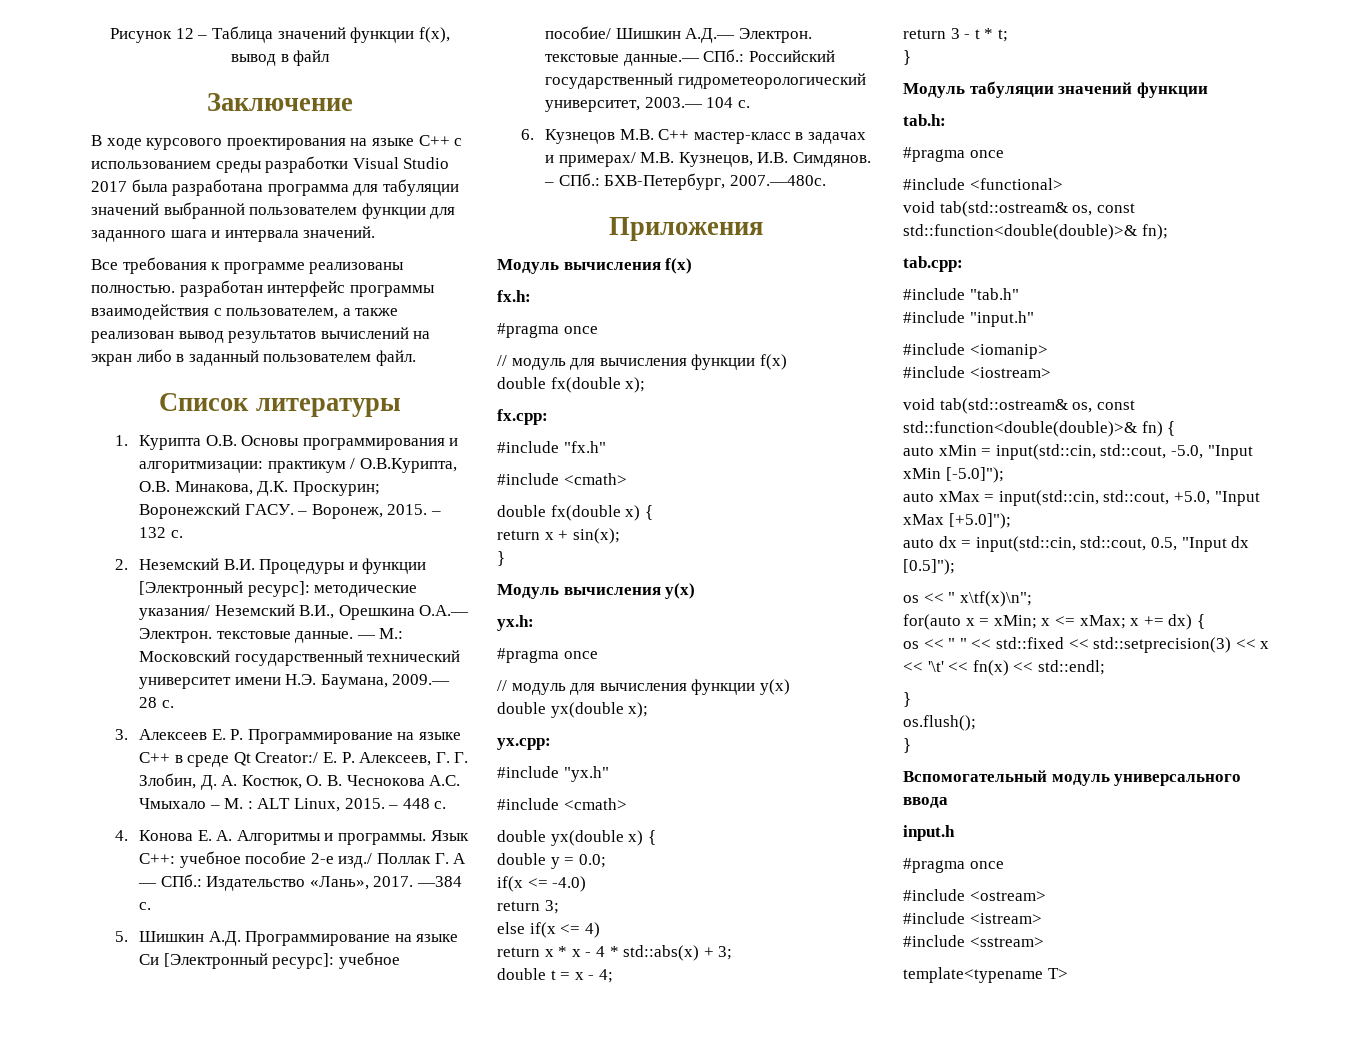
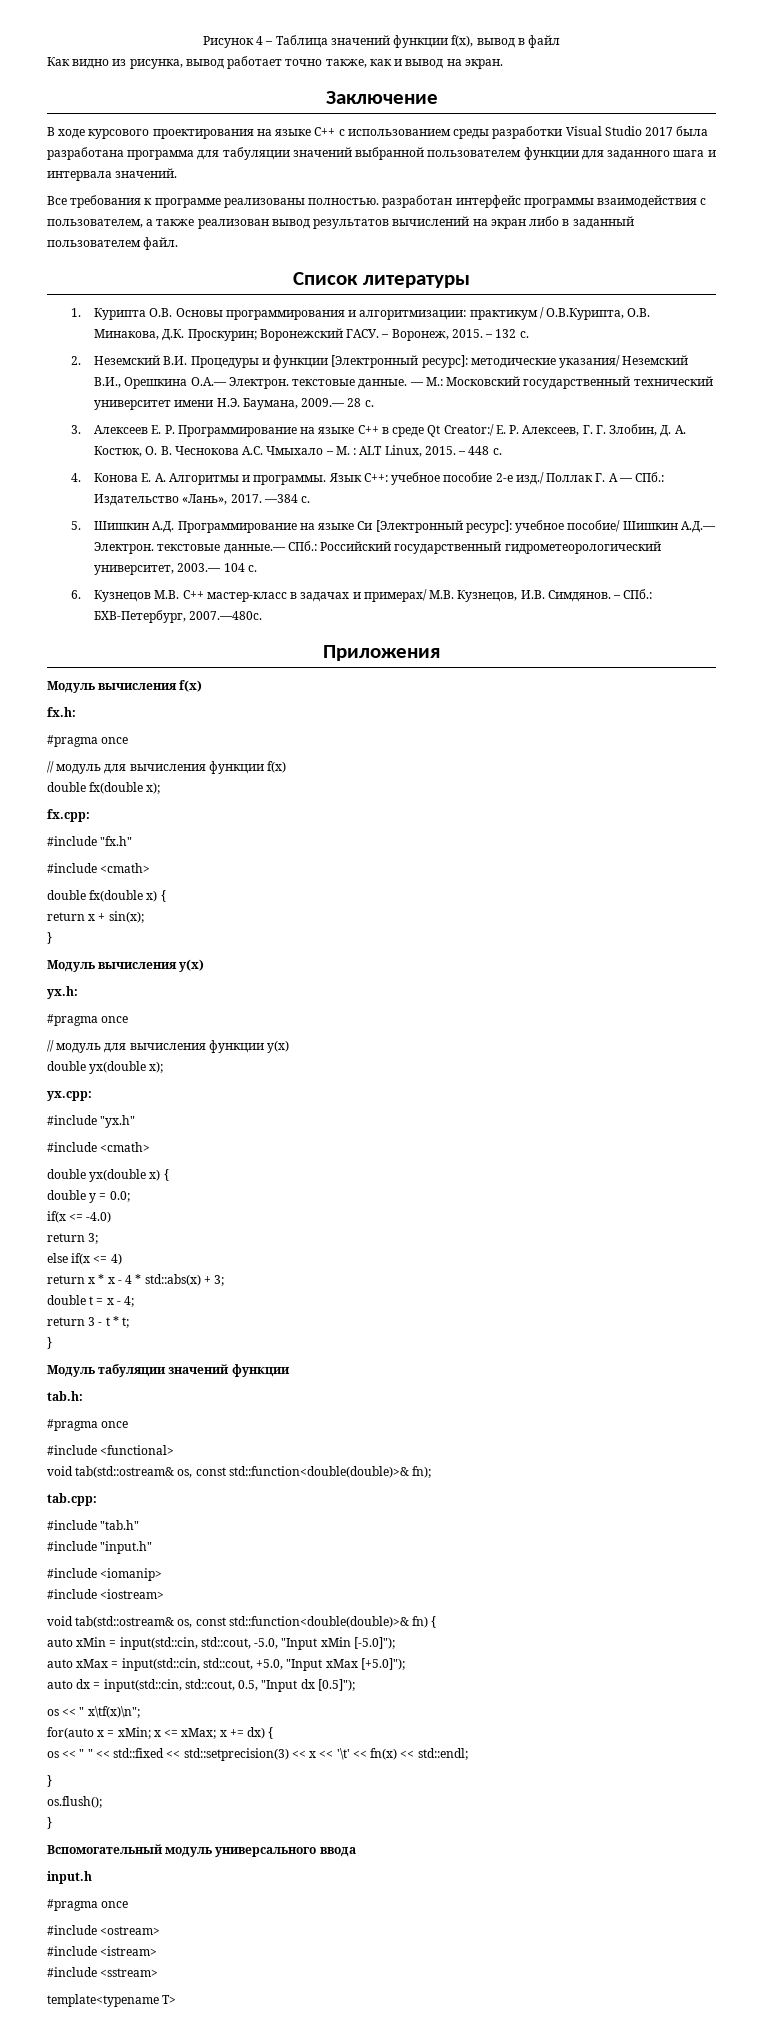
[175,28,194,39] 12 -> [256,36,264,45] 4
(331, 58) none -> [47,56,503,69] // Как видно из рисунка, вывод работает точно также, как и вывод на экран.

